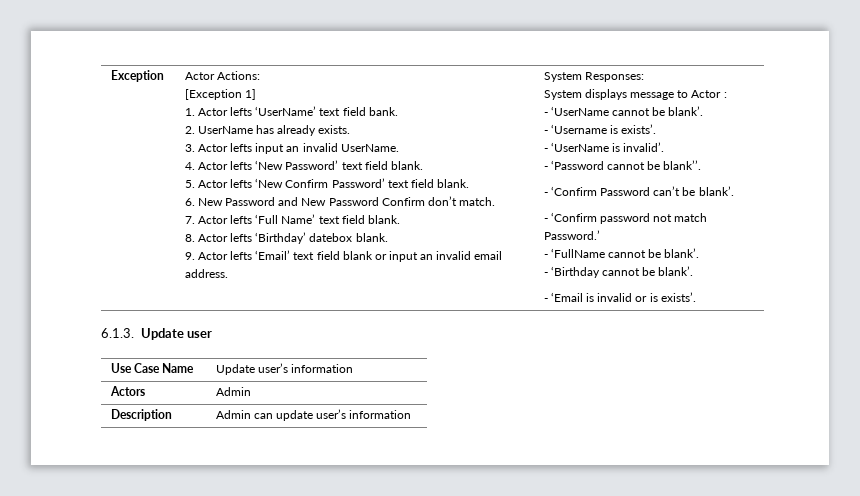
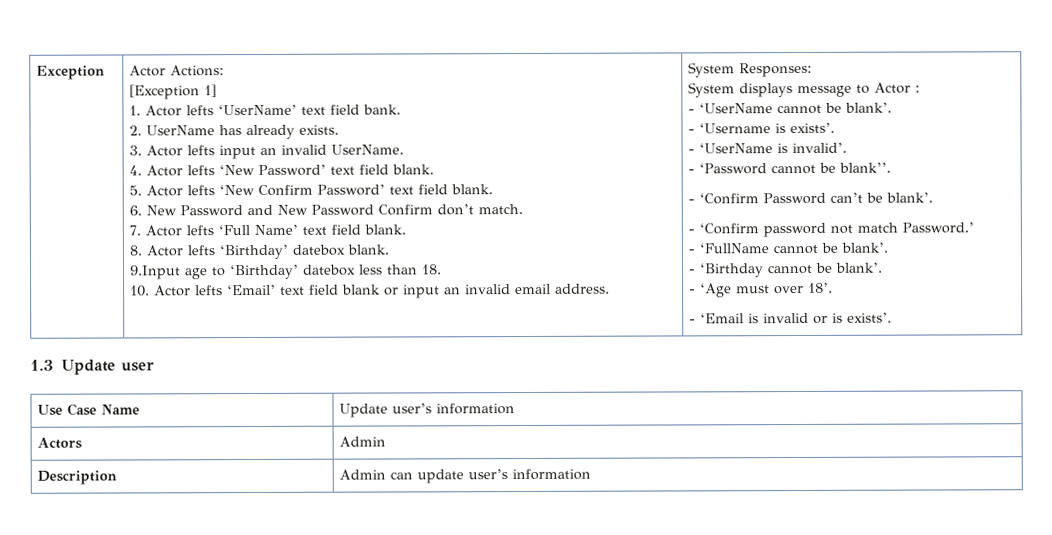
[185,252,196,260] 9. -> [128,264,442,280] [129,285,150,297] 9.Input age to ‘Birthday’ datebox less than 18. // 10.
(694, 271) none -> [688,282,833,298] // - ‘Age must over 18’.
[101,328,134,338] 6.1.3. -> [30,359,54,371] 1.3

